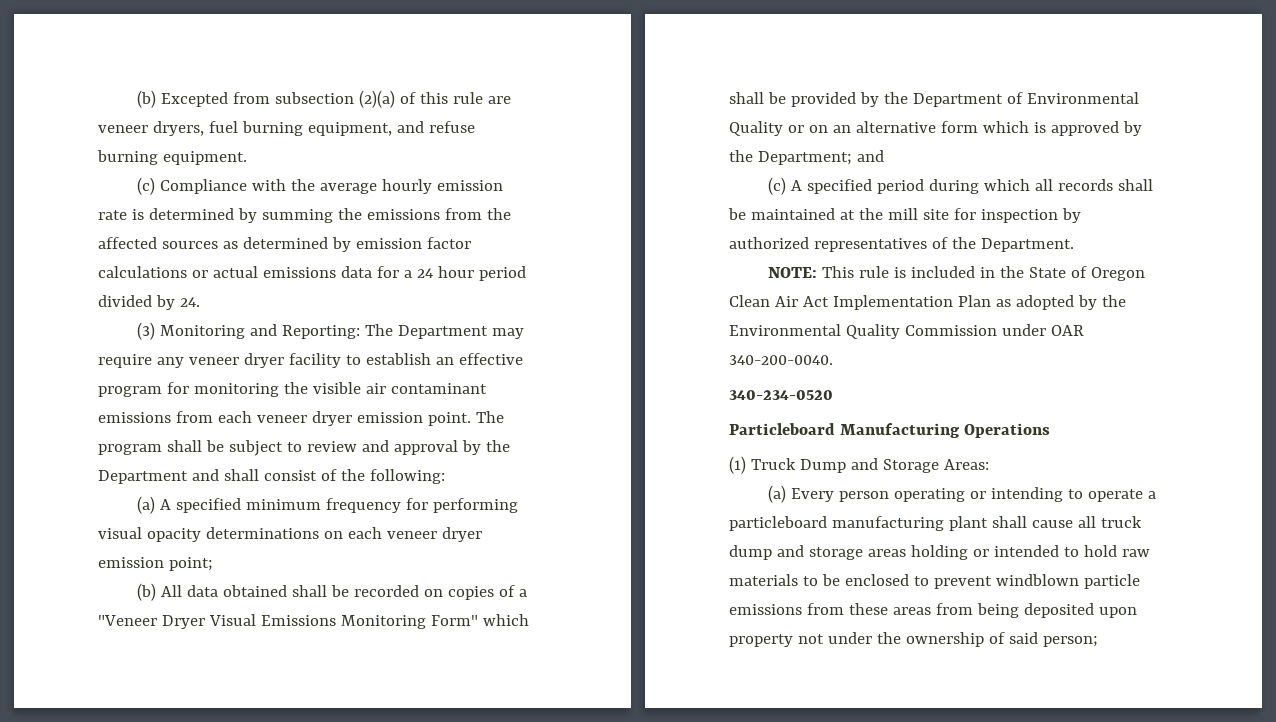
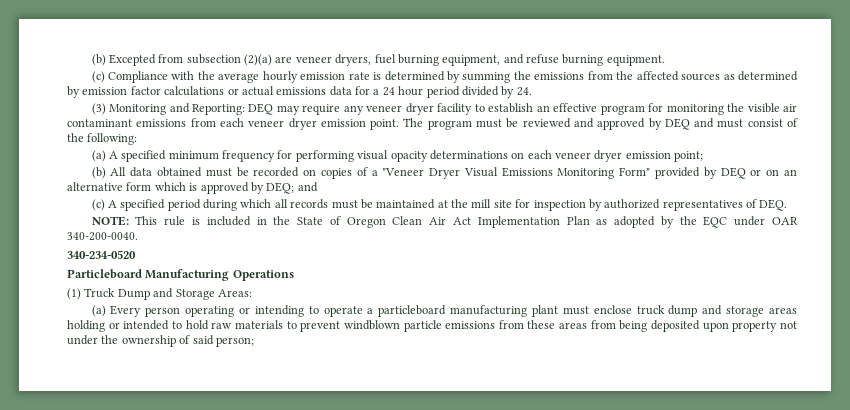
[400,92,484,104] of this rule -> (273, 60) none
[365,324,489,339] The Department -> [248,103,274,115] DEQ
[166,440,510,456] [98,469,259,484] shall be subject to review and approval by the Department and shall -> [476,118,744,130] must be reviewed and approved by DEQ and must
[292,585,328,597] shall -> [205,168,232,177] must
[482,614,529,626] [729,92,1139,107] [729,121,783,136] which shall be provided by the Department of Environmental Quality -> [655,167,746,179] provided by DEQ
[729,150,852,165] the Department; -> [266,182,295,194] DEQ;
[1118,179,1154,191] shall -> [331,200,358,209] must
[951,237,1074,252] the Department. -> [759,199,788,211] DEQ.
[729,324,997,339] Environmental Quality Commission -> [703,216,728,228] EQC
[991,516,1096,528] shall cause all -> [562,305,632,315] must enclose
[821,574,929,586] be enclosed to -> (297, 325) none

